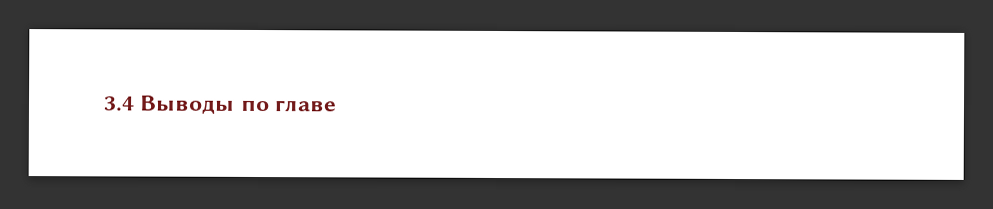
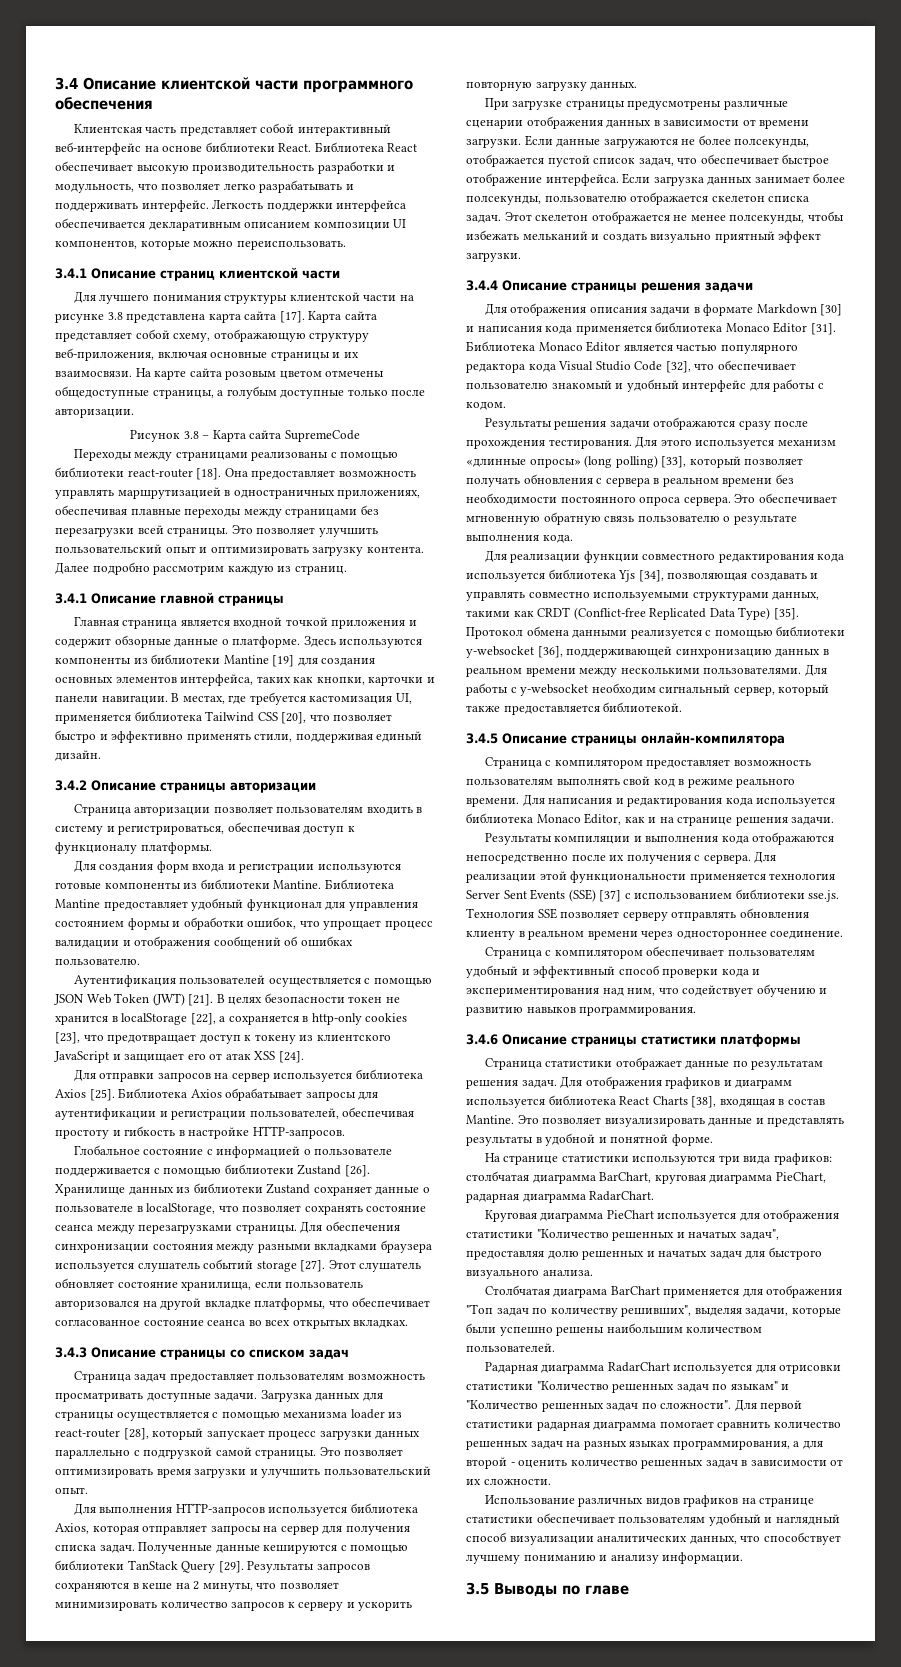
(135, 104) none -> [83,77,413,93] [55,97,153,110] [73,123,391,136] [55,142,418,155] [55,161,396,174] [55,180,354,193] [55,199,407,212] [55,218,407,231] [55,240,346,250] [55,267,340,281] [73,291,414,304] [55,311,377,323] [55,329,370,342] [55,348,359,361] [55,368,385,380] [55,386,426,399] [55,408,134,418] [130,430,360,442] [73,449,399,461] [55,467,416,480] [55,487,421,499] [55,505,379,518] [55,525,378,537] [55,544,424,556] [55,562,347,575] [55,592,284,606] [73,617,417,629] [55,635,423,648] [55,654,376,667] [55,674,435,686] [55,692,412,705] [55,711,393,724] [55,730,423,743] [55,750,101,761] [55,780,316,793] [73,804,423,816] [55,822,355,835] [55,842,212,854] [73,860,401,873] [55,879,394,889] [55,898,418,911] [55,917,433,930] [55,936,353,949] [55,958,140,965] [73,975,432,987] [54,993,400,1006] [55,1013,408,1025] [55,1032,391,1044] [54,1051,304,1063] [73,1069,423,1082] [55,1088,379,1101] [55,1107,415,1120] [55,1126,345,1139] [73,1145,393,1158] [55,1164,370,1177] [55,1183,430,1196] [55,1203,427,1215] [55,1221,400,1234] [55,1240,432,1253] [55,1259,422,1272] [55,1278,364,1291] [55,1297,431,1310] [55,1319,409,1329] [55,1347,349,1360] [73,1371,425,1383] [55,1390,383,1402] [55,1409,403,1421] [55,1428,421,1440] [55,1447,404,1459] [55,1466,431,1478] [55,1487,88,1494] [73,1503,418,1516] [55,1523,410,1535] [55,1542,409,1554] [55,1560,370,1573] [55,1581,339,1592] [55,1601,413,1611] [466,81,638,91] [484,98,788,110] [466,116,810,129] [466,135,810,148] [466,154,830,167] [466,173,846,186] [466,192,810,205] [466,211,844,224] [466,230,822,243] [466,252,521,262] [466,280,753,293] [484,303,843,316] [466,322,836,335] [466,341,798,354] [466,360,796,373] [466,379,824,392] [466,402,506,410] [484,417,809,430] [466,436,836,449] [466,455,804,468] [466,474,794,487] [466,493,837,506] [466,512,797,525] [466,535,573,543] [484,550,845,563] [466,569,819,582] [466,591,820,601] [466,607,799,620] [466,626,846,639] [466,646,829,658] [466,664,827,677] [466,683,830,696] [466,702,683,715] [466,732,785,746] [484,757,811,769] [466,776,796,788] [466,794,836,807] [466,813,835,826] [484,832,835,845] [466,851,777,864] [466,871,836,883] [466,889,840,902] [466,908,809,921] [466,930,844,940] [484,946,815,959] [466,965,761,978] [466,984,828,997] [466,1006,697,1016] [466,1034,801,1047] [484,1057,824,1070] [466,1076,793,1089] [466,1095,825,1108] [466,1115,845,1127] [466,1133,713,1146] [484,1153,832,1165] [466,1171,826,1184] [466,1191,655,1203] [484,1209,840,1222] [466,1229,779,1241] [466,1247,822,1260] [466,1269,593,1279] [484,1285,843,1298] [466,1304,841,1317] [466,1323,763,1336] [466,1343,555,1352] [484,1362,842,1374] [466,1381,790,1393] [466,1399,803,1412] [466,1421,841,1431] [466,1440,823,1450] [466,1457,844,1469] [466,1478,551,1485] [484,1495,815,1507] [466,1513,840,1526] [466,1532,841,1545] [466,1552,744,1564] [466,1582,489,1595] Описание клиентской части программного обеспечения // Клиентская часть представляет собой интерактивный веб-интерфейс на основе библиотеки React. Библиотека React обеспечивает высокую производительность разработки и модульность, что позволяет легко разрабатывать и поддерживать интерфейс. Легкость поддержки интерфейса обеспечивается декларативным описанием композиции UI компонентов, которые можно переиспользовать. // 3.4.1 Описание страниц клиентской части // Для лучшего понимания структуры клиентской части на рисунке 3.8 представлена карта сайта [17]. Карта сайта представляет собой схему, отображающую структуру веб-приложения, включая основные страницы и их взаимосвязи. На карте сайта розовым цветом отмечены общедоступные страницы, а голубым доступные только после авторизации. // Рисунок 3.8 – Карта сайта SupremeCode // Переходы между страницами реализованы с помощью библиотеки react-router [18]. Она предоставляет возможность управлять маршрутизацией в одностраничных приложениях, обеспечивая плавные переходы между страницами без перезагрузки всей страницы. Это позволяет улучшить пользовательский опыт и оптимизировать загрузку контента. Далее подробно рассмотрим каждую из страниц. // 3.4.1 Описание главной страницы // Главная страница является входной точкой приложения и содержит обзорные данные о платформе. Здесь используются компоненты из библиотеки Mantine [19] для создания основных элементов интерфейса, таких как кнопки, карточки и панели навигации. В местах, где требуется кастомизация UI, применяется библиотека Tailwind CSS [20], что позволяет быстро и эффективно применять стили, поддерживая единый дизайн. // 3.4.2 Описание страницы авторизации // Страница авторизации позволяет пользователям входить в систему и регистрироваться, обеспечивая доступ к функционалу платформы. // Для создания форм входа и регистрации используются готовые компоненты из библиотеки Mantine. Библиотека Mantine предоставляет удобный функционал для управления состоянием формы и обработки ошибок, что упрощает процесс валидации и отображения сообщений об ошибках пользователю. // Аутентификация пользователей осуществляется с помощью JSON Web Token (JWT) [21]. В целях безопасности токен не хранится в localStorage [22], а сохраняется в http-only cookies [23], что предотвращает доступ к токену из клиентского JavaScript и защищает его от атак XSS [24]. // Для отправки запросов на сервер используется библиотека Axios [25]. Библиотека Axios обрабатывает запросы для аутентификации и регистрации пользователей, обеспечивая простоту и гибкость в настройке HTTP-запросов. // Глобальное состояние с информацией о пользователе поддерживается с помощью библиотеки Zustand [26]. Хранилище данных из библиотеки Zustand сохраняет данные о пользователе в localStorage, что позволяет сохранять состояние сеанса между перезагрузками страницы. Для обеспечения синхронизации состояния между разными вкладками браузера используется слушатель событий storage [27]. Этот слушатель обновляет состояние хранилища, если пользователь авторизовался на другой вкладке платформы, что обеспечивает согласованное состояние сеанса во всех открытых вкладках. // 3.4.3 Описание страницы со списком задач // Страница задач предоставляет пользователям возможность просматривать доступные задачи. Загрузка данных для страницы осуществляется с помощью механизма loader из react-router [28], который запускает процесс загрузки данных параллельно с подгрузкой самой страницы. Это позволяет оптимизировать время загрузки и улучшить пользовательский опыт. // Для выполнения HTTP-запросов используется библиотека Axios, которая отправляет запросы на сервер для получения списка задач. Полученные данные кешируются с помощью библиотеки TanStack Query [29]. Результаты запросов сохраняются в кеше на 2 минуты, что позволяет минимизировать количество запросов к серверу и ускорить повторную загрузку данных. // При загрузке страницы предусмотрены различные сценарии отображения данных в зависимости от времени загрузки. Если данные загружаются не более полсекунды, отображается пустой список задач, что обеспечивает быстрое отображение интерфейса. Если загрузка данных занимает более полсекунды, пользователю отображается скелетон списка задач. Этот скелетон отображается не менее полсекунды, чтобы избежать мельканий и создать визуально приятный эффект загрузки. // 3.4.4 Описание страницы решения задачи // Для отображения описания задачи в формате Markdown [30] и написания кода применяется библиотека Monaco Editor [31]. Библиотека Monaco Editor является частью популярного редактора кода Visual Studio Code [32], что обеспечивает пользователю знакомый и удобный интерфейс для работы с кодом. // Результаты решения задачи отображаются сразу после прохождения тестирования. Для этого используется механизм «длинные опросы» (long polling) [33], который позволяет получать обновления с сервера в реальном времени без необходимости постоянного опроса сервера. Это обеспечивает мгновенную обратную связь пользователю о результате выполнения кода. // Для реализации функции совместного редактирования кода используется библиотека Yjs [34], позволяющая создавать и управлять совместно используемыми структурами данных, такими как CRDT (Conflict-free Replicated Data Type) [35]. Протокол обмена данными реализуется с помощью библиотеки y-websocket [36], поддерживающей синхронизацию данных в реальном времени между несколькими пользователями. Для работы с y-websocket необходим сигнальный сервер, который также предоставляется библиотекой. // 3.4.5 Описание страницы онлайн-компилятора // Страница с компилятором предоставляет возможность пользователям выполнять свой код в режиме реального времени. Для написания и редактирования кода используется библиотека Monaco Editor, как и на странице решения задачи. // Результаты компиляции и выполнения кода отображаются непосредственно после их получения с сервера. Для реализации этой функциональности применяется технология Server Sent Events (SSE) [37] с использованием библиотеки sse.js. Технология SSE позволяет серверу отправлять обновления клиенту в реальном времени через одностороннее соединение. // Страница с компилятором обеспечивает пользователям удобный и эффективный способ проверки кода и экспериментирования над ним, что содействует обучению и развитию навыков программирования. // 3.4.6 Описание страницы статистики платформы // Страница статистики отображает данные по результатам решения задач. Для отображения графиков и диаграмм используется библиотека React Charts [38], входящая в состав Mantine. Это позволяет визуализировать данные и представлять результаты в удобной и понятной форме. // На странице статистики используются три вида графиков: столбчатая диаграмма BarChart, круговая диаграмма PieChart, радарная диаграмма RadarChart. // Круговая диаграмма PieChart используется для отображения статистики "Количество решенных и начатых задач", предоставляя долю решенных и начатых задач для быстрого визуального анализа. // Столбчатая диаграма BarChart применяется для отображения "Топ задач по количеству решивших", выделяя задачи, которые были успешно решены наибольшим количеством пользователей. // Радарная диаграмма RadarChart используется для отрисовки статистики "Количество решенных задач по языкам" и "Количество решенных задач по сложности". Для первой статистики радарная диаграмма помогает сравнить количество решенных задач на разных языках программирования, а для второй - оценить количество решенных задач в зависимости от их сложности. // Использование различных видов графиков на странице статистики обеспечивает пользователям удобный и наглядный способ визуализации аналитических данных, что способствует лучшему пониманию и анализу информации. // 3.5

